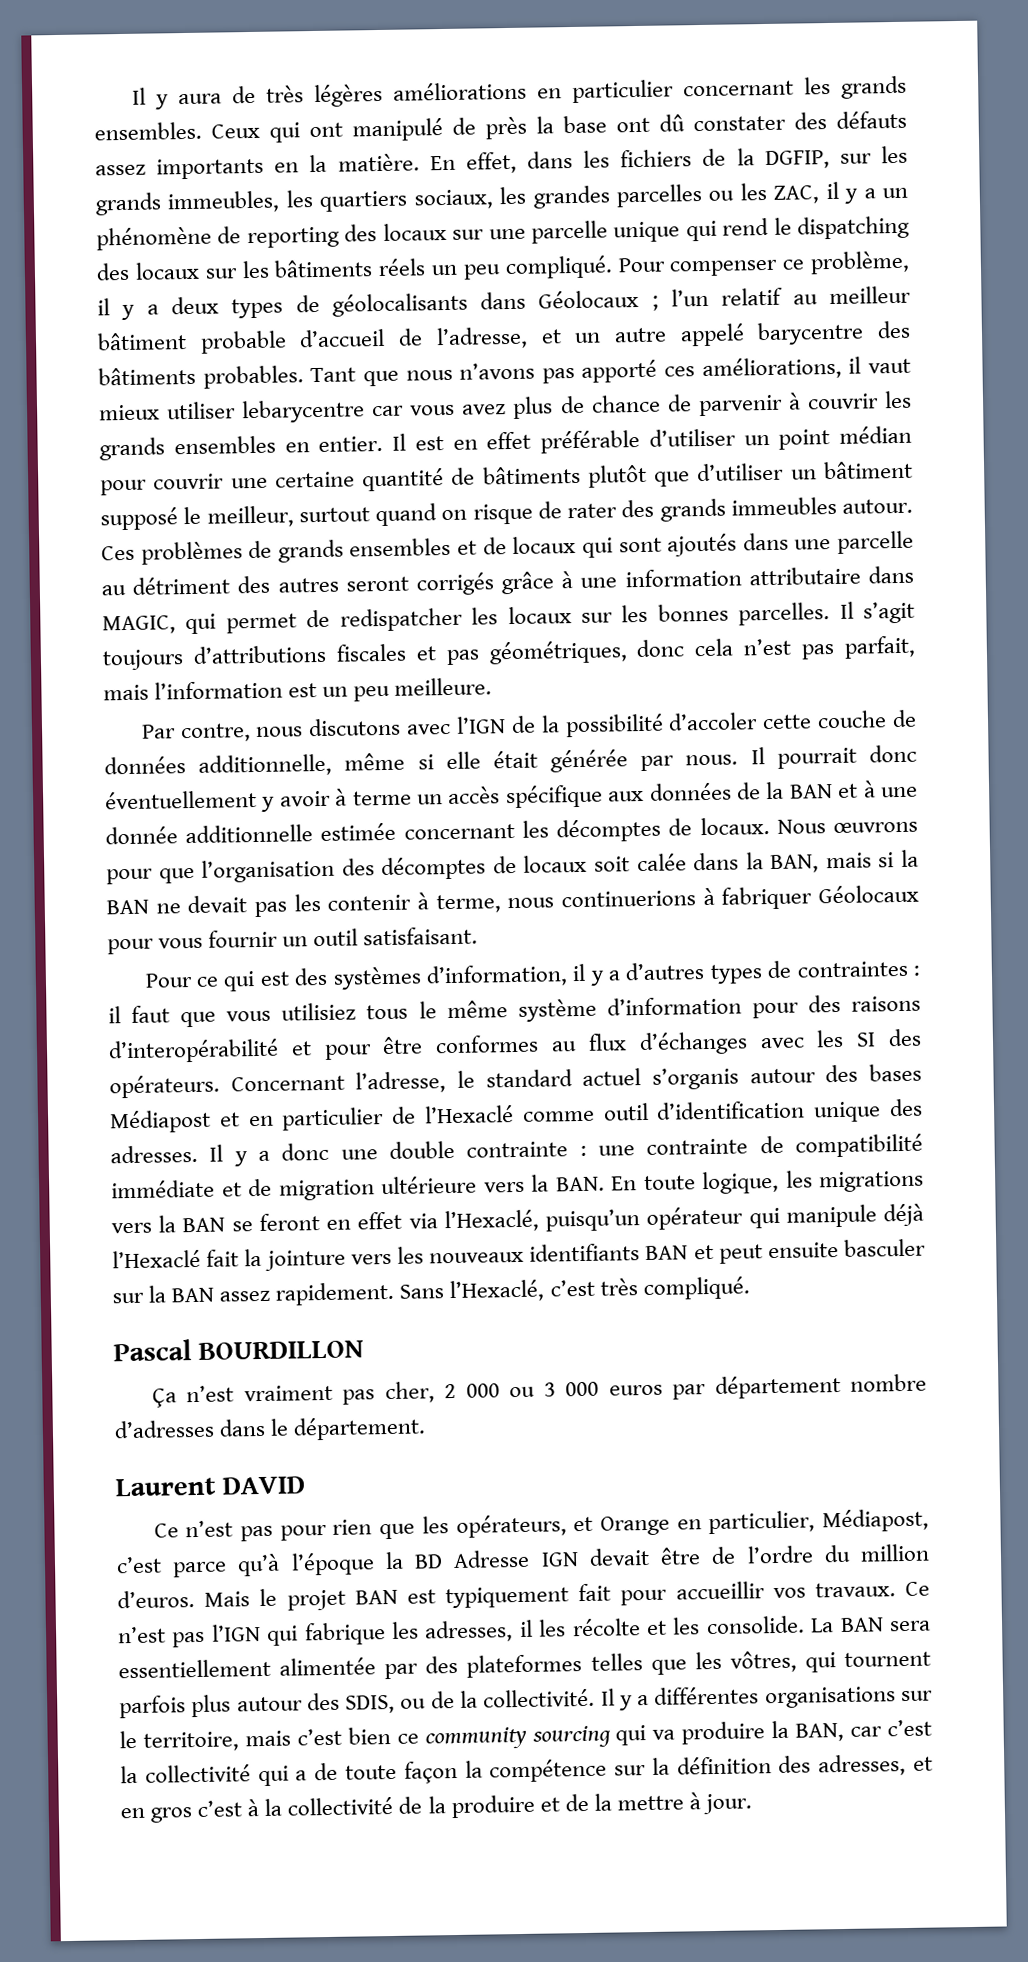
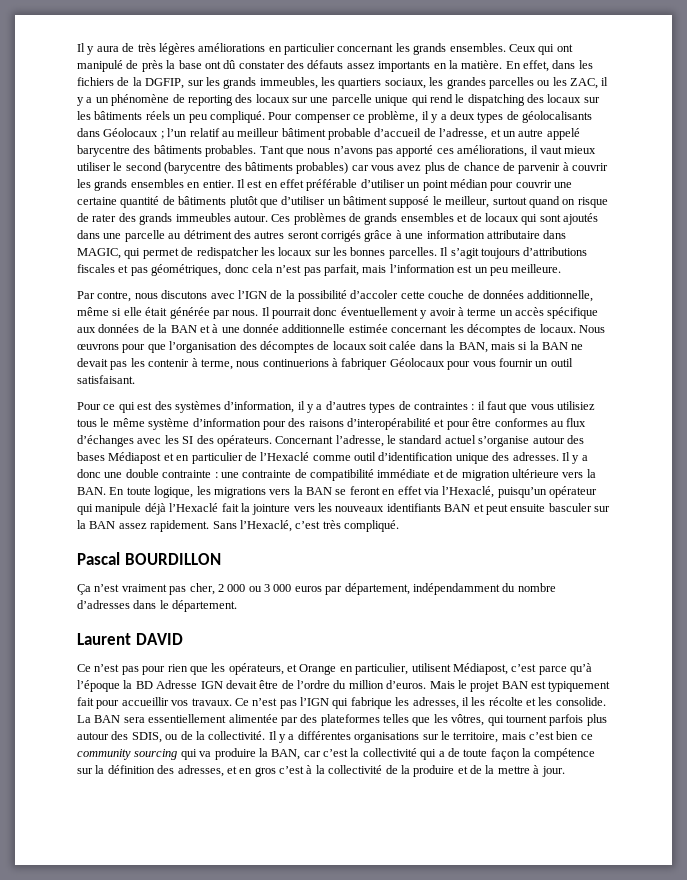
[241,399,366,424] lebarycentre -> [113,162,349,174] le second (barycentre des bâtiments probables)
[652,1067,739,1090] s’organis -> [478,436,530,447] s’organise
[714,1374,841,1399] département -> [344,583,516,595] département, indépendamment du
(816, 1522) none -> [411,663,451,672] utilisent

